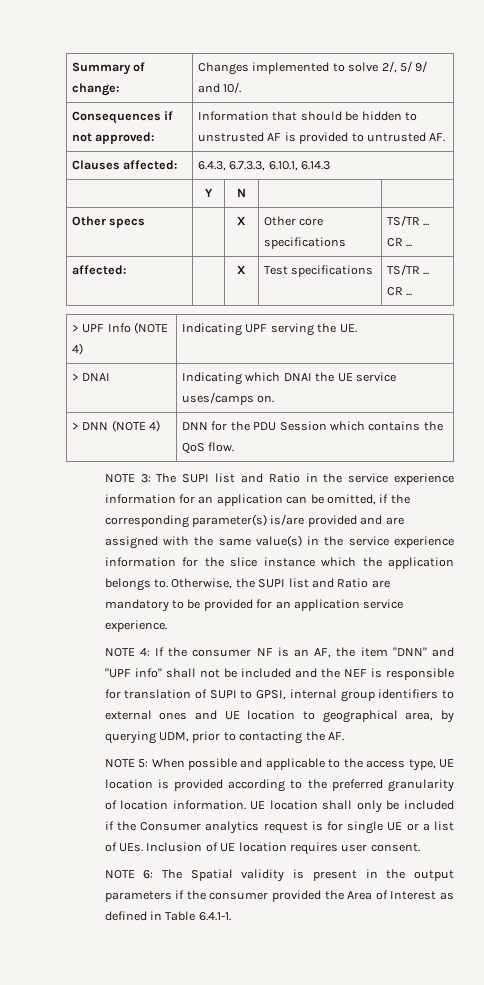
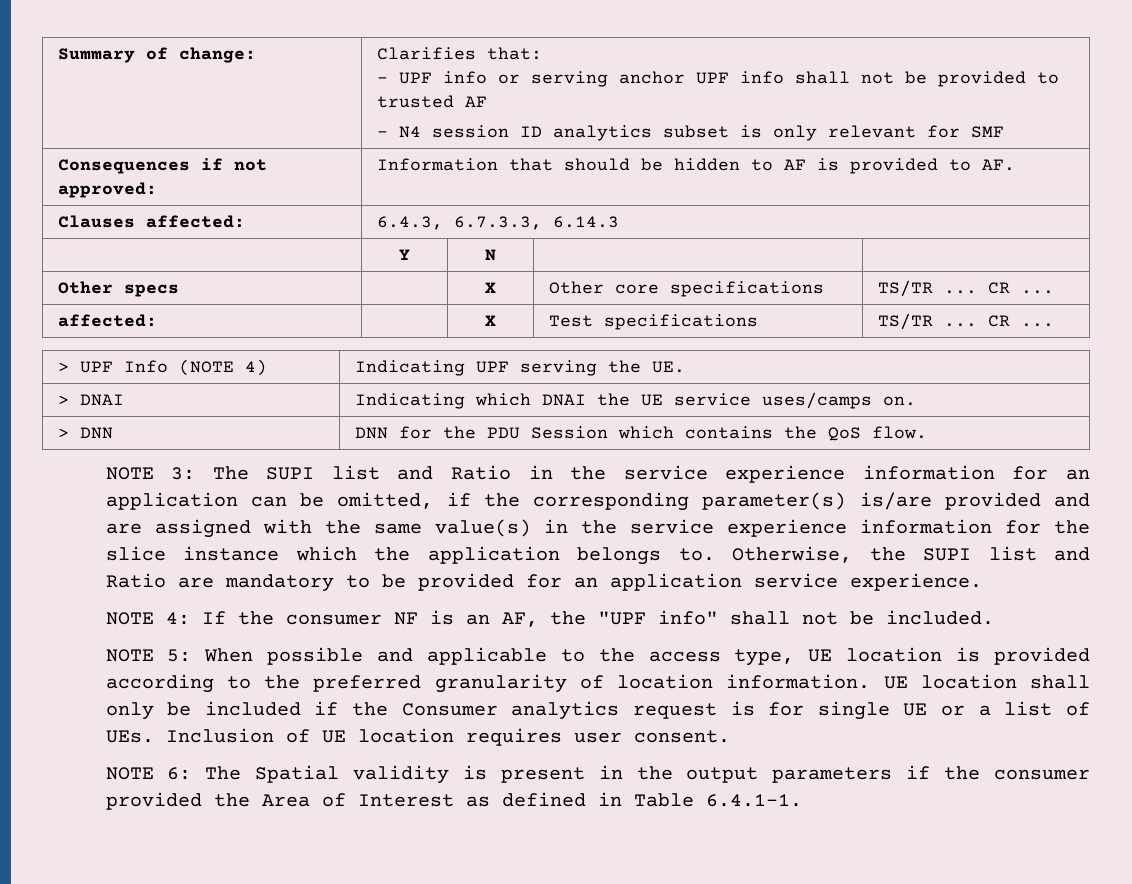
[198,61,428,75] [198,82,242,93] Changes implemented to solve 2/, 5/ 9/ and 10/. -> [376,47,542,60] [376,71,1059,87] [376,95,487,108] [376,125,1004,141] Clarifies that: // - UPF info or serving anchor UPF info shall not be provided to trusted AF // - N4 session ID analytics subset is only relevant for SMF
[198,132,265,142] unstrusted -> (773, 165) none
[366,132,426,142] untrusted -> (971, 165) none
[268,161,298,171] 6.10.1, -> (542, 223) none
[111,420,161,432] (NOTE 4) -> (113, 433) none
[360,647,454,657] item "DNN" and -> (586, 618) none
[240,668,454,680] [104,689,454,702] [104,710,454,723] [104,731,344,744] included and the NEF is responsible for translation of SUPI to GPSI, internal group identifiers to external ones and UE location to geographical area, by querying UDM, prior to contacting the AF. -> [885,610,994,625] included.

